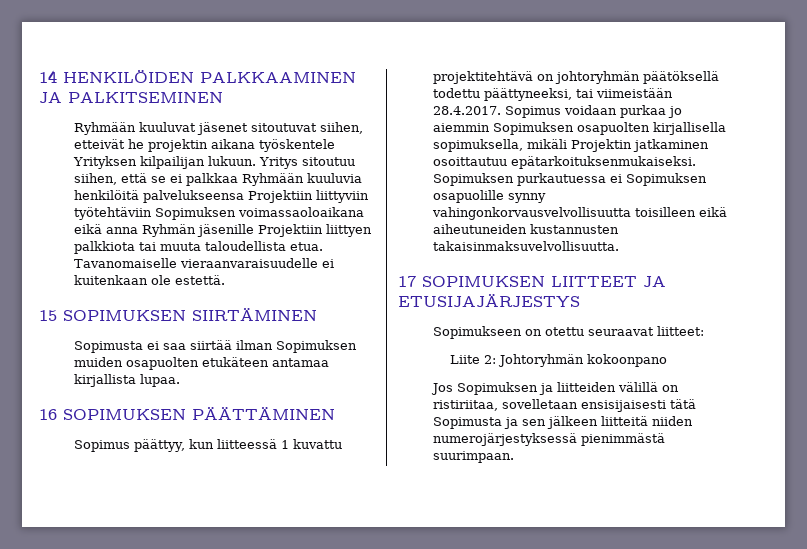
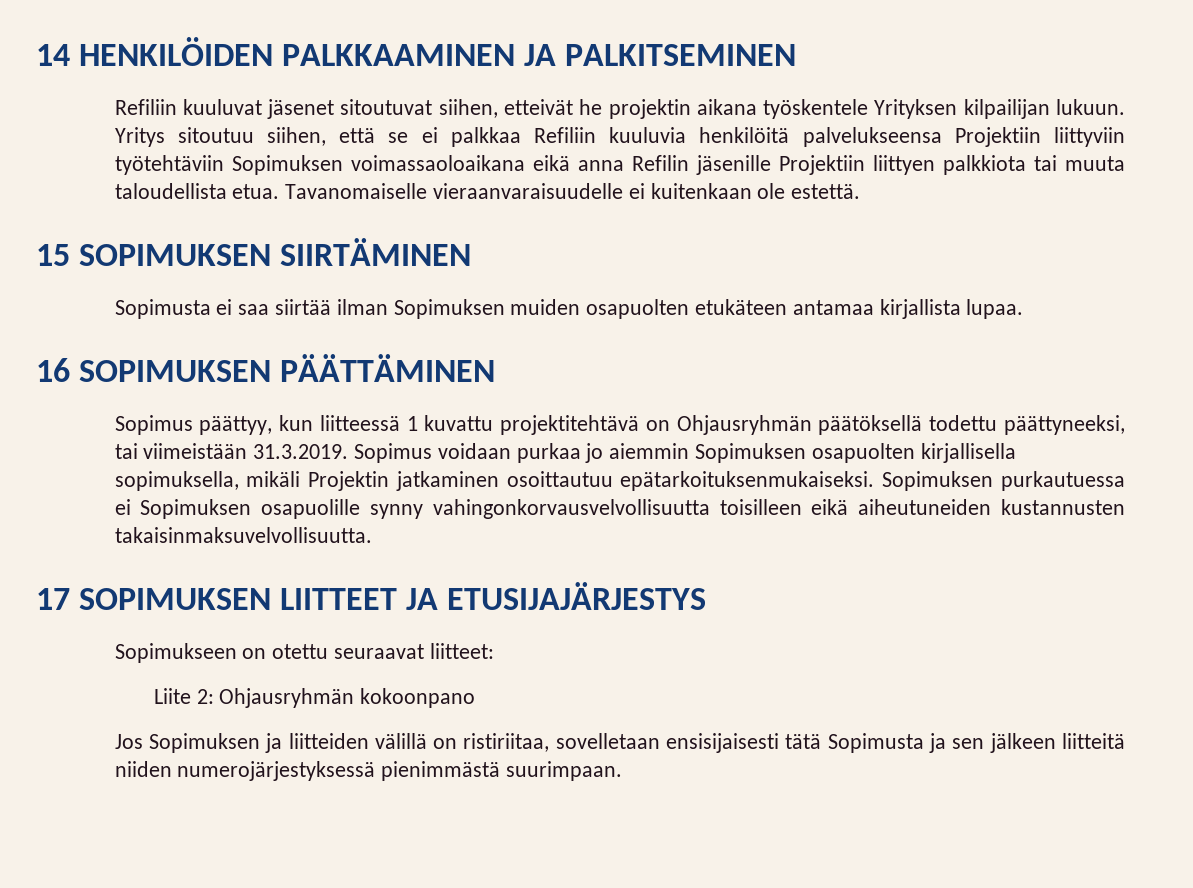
[73,122,136,135] Ryhmään -> [114,99,177,115] Refiliin
[241,173,304,186] Ryhmään -> [533,127,596,143] Refiliin
[141,224,196,237] Ryhmän -> [631,155,689,171] Refilin
[554,71,640,84] johtoryhmän -> [676,415,812,435] Ohjausryhmän
[432,106,501,115] 28.4.2017. -> [253,444,349,459] 31.3.2019.
[497,354,584,367] Johtoryhmän -> [219,688,355,708] Ohjausryhmän

